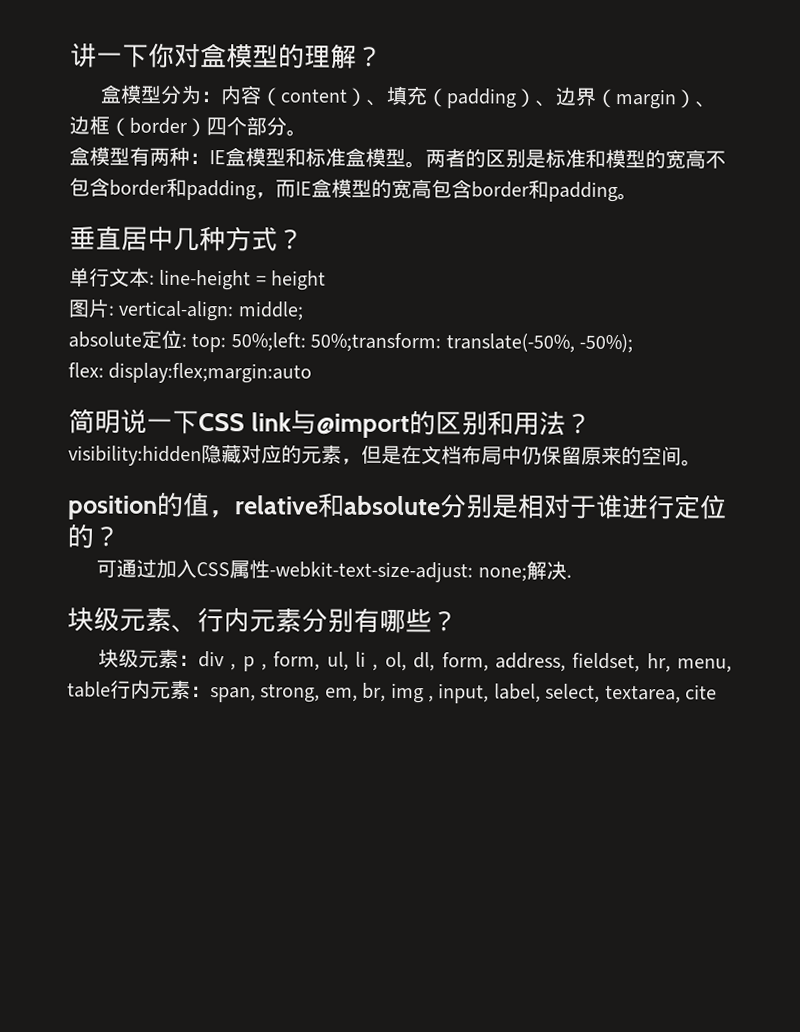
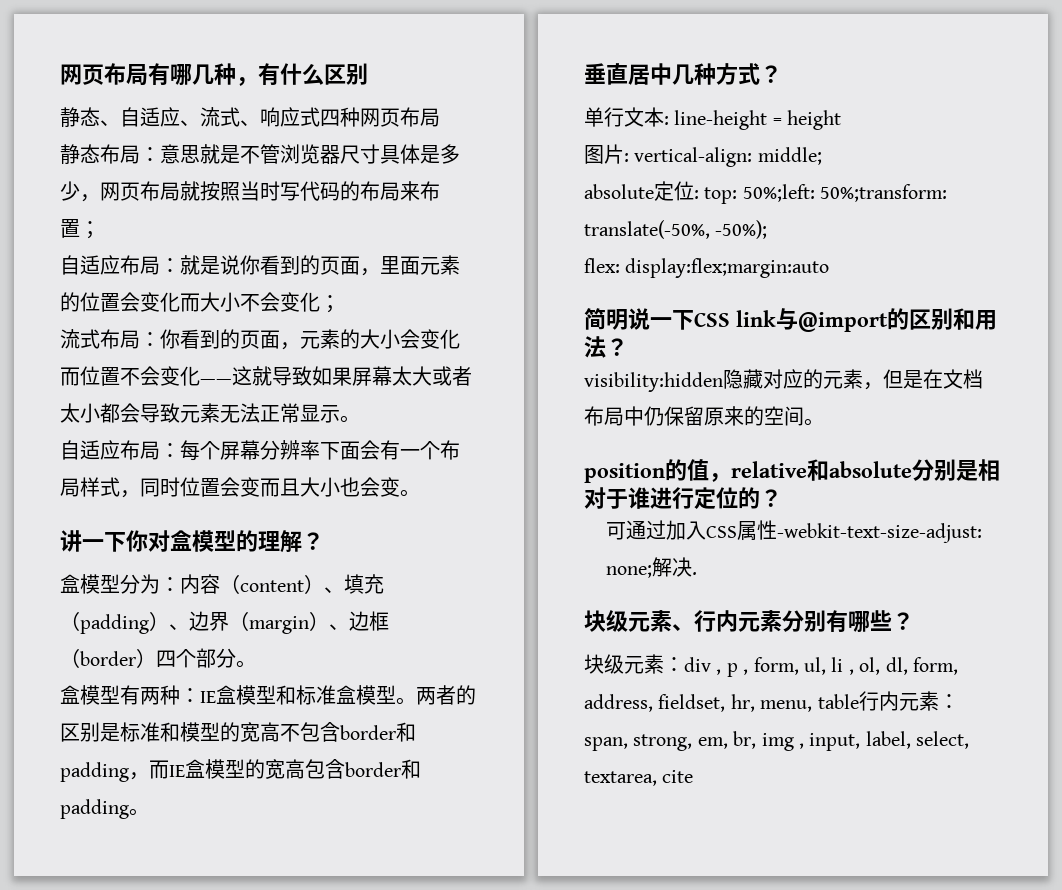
(70, 55) none -> [60,63,368,86] [60,107,440,127] [60,144,460,164] [60,181,440,202] [60,219,100,239] [60,255,460,276] [60,292,340,313] [60,329,460,350] [60,366,472,386] [60,403,360,423] [60,440,460,461] [60,477,420,498] 网页布局有哪几种，有什么区别 // 静态、自适应、流式、响应式四种网页布局 // 静态布局：意思就是不管浏览器尺寸具体是多少，网页布局就按照当时写代码的布局来布置； // 自适应布局：就是说你看到的页面，里面元素的位置会变化而大小不会变化； // 流式布局：你看到的页面，元素的大小会变化而位置不会变化——这就导致如果屏幕太大或者太小都会导致元素无法正常显示。 // 自适应布局：每个屏幕分辨率下面会有一个布局样式，同时位置会变而且大小也会变。 //

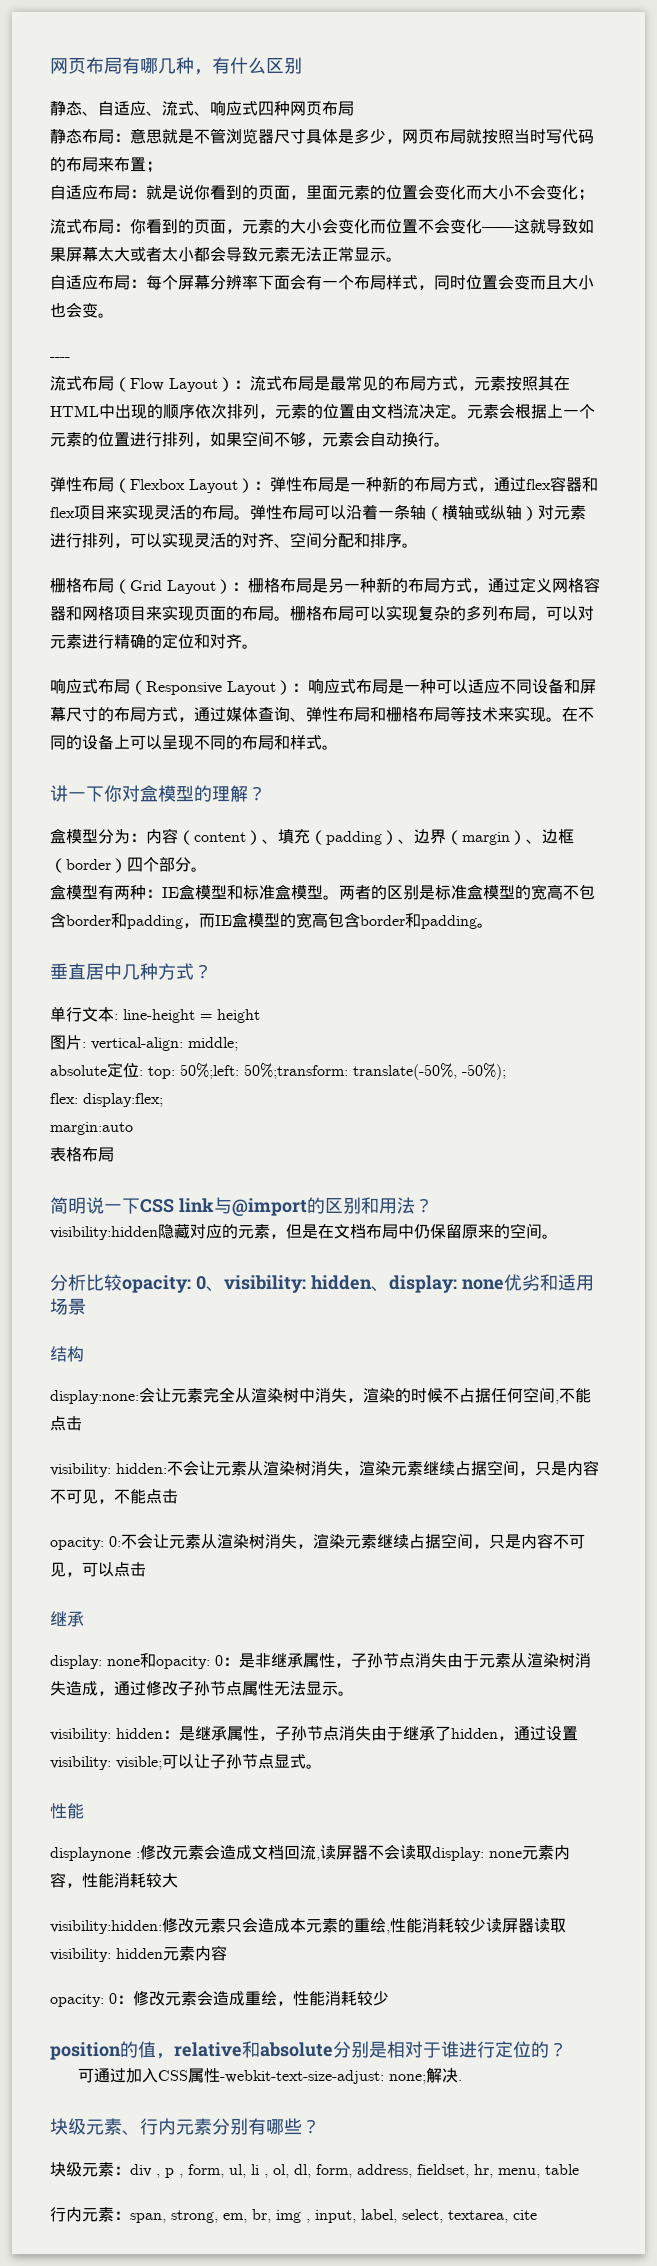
(420, 493) none -> [50,357,70,361] [50,375,570,392] [50,403,595,419] [50,431,450,447] [50,476,598,493] [50,504,586,521] [50,532,418,548] [50,577,600,594] [50,605,594,621] [50,633,258,649] [50,678,596,695] [50,706,594,722] [50,734,338,750] // ---- // 流式布局（Flow Layout）：流式布局是最常见的布局方式，元素按照其在HTML中出现的顺序依次排列，元素的位置由文档流决定。元素会根据上一个元素的位置进行排列，如果空间不够，元素会自动换行。 // 弹性布局（Flexbox Layout）：弹性布局是一种新的布局方式，通过flex容器和flex项目来实现灵活的布局。弹性布局可以沿着一条轴（横轴或纵轴）对元素进行排列，可以实现灵活的对齐、空间分配和排序。 // 栅格布局（Grid Layout）：栅格布局是另一种新的布局方式，通过定义网格容器和网格项目来实现页面的布局。栅格布局可以实现复杂的多列布局，可以对元素进行精确的定位和对齐。 // 响应式布局（Responsive Layout）：响应式布局是一种可以适应不同设备和屏幕尺寸的布局方式，通过媒体查询、弹性布局和栅格布局等技术来实现。在不同的设备上可以呈现不同的布局和样式。
[160,722,180,742] 和 -> [467,885,483,900] 盒
[625,258,830,278] display:flex;margin:auto -> [83,1093,163,1107] [50,1122,133,1135] [50,1146,114,1162] display:flex; // margin:auto // 表格布局
(824, 422) none -> [50,1274,594,1293] [50,1298,86,1315] [50,1346,84,1362] [50,1387,591,1404] [50,1416,82,1431] [50,1460,599,1477] [50,1489,178,1504] [50,1533,585,1550] [50,1562,146,1577] [50,1611,84,1627] [50,1653,591,1669] [50,1680,354,1696] [50,1726,578,1742] [50,1754,322,1770] [50,1803,84,1819] [50,1844,570,1861] [50,1872,178,1888] [50,1917,566,1934] [50,1945,227,1962] [50,1990,389,2007] // 分析比较opacity: 0、visibility: hidden、display: none优劣和适用场景 // 结构 // display:none:会让元素完全从渲染树中消失，渲染的时候不占据任何空间,不能点击 // visibility: hidden:不会让元素从渲染树消失，渲染元素继续占据空间，只是内容不可见，不能点击 // opacity: 0:不会让元素从渲染树消失，渲染元素继续占据空间，只是内容不可见，可以点击 // 继承 // display: none和opacity: 0：是非继承属性，子孙节点消失由于元素从渲染树消失造成，通过修改子孙节点属性无法显示。 // visibility: hidden：是继承属性，子孙节点消失由于继承了hidden，通过设置visibility: visible;可以让子孙节点显式。 // 性能 // displaynone :修改元素会造成文档回流,读屏器不会读取display: none元素内容，性能消耗较大 // visibility:hidden:修改元素只会造成本元素的重绘,性能消耗较少读屏器读取visibility: hidden元素内容 // opacity: 0：修改元素会造成重绘，性能消耗较少
(859, 701) none -> (579, 2169) //

